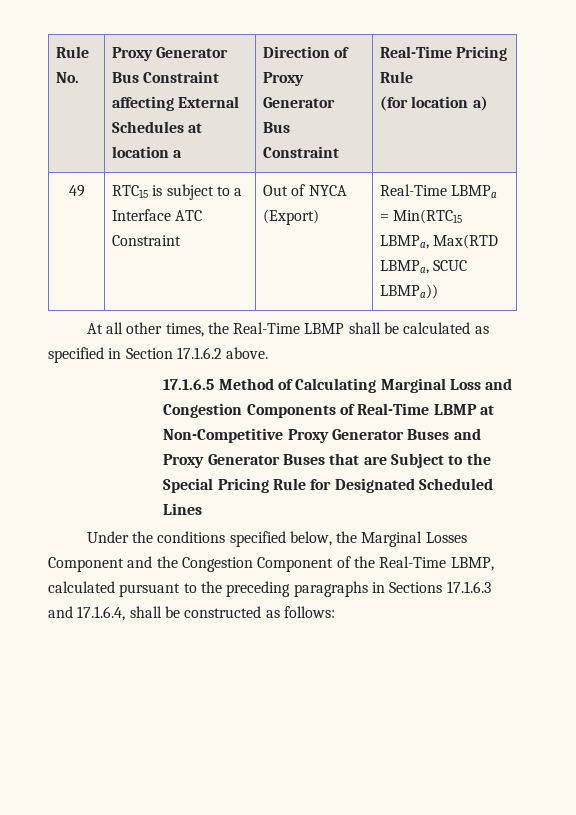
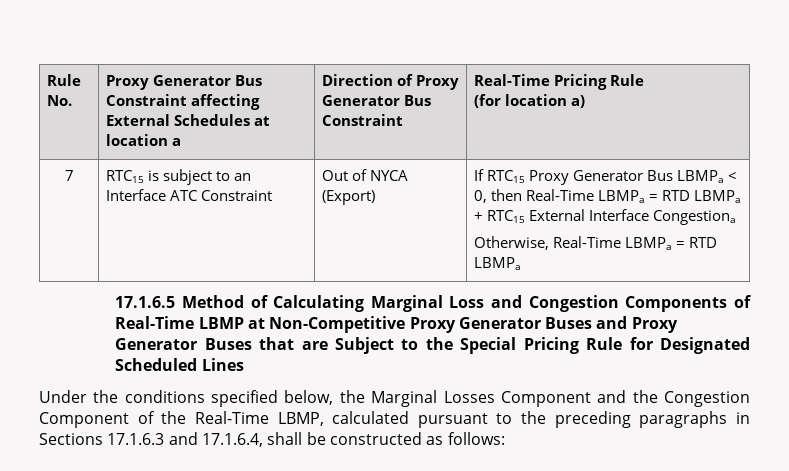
[68,185,85,197] 49 -> [64,170,74,181] 7
[234,188,243,196] a -> [233,173,251,181] an
[380,184,498,198] [380,209,463,224] [380,234,499,249] [380,260,468,274] [380,284,439,299] [86,322,489,337] [48,347,269,363] Real-Time LBMPa = Min(RTC15 LBMPa, Max(RTD LBMPa, SCUC LBMPa)) // At all other times, the Real-Time LBMP shall be calculated as specified in Section 17.1.6.2 above. -> [473,169,737,185] [473,189,741,203] [473,209,736,225] [473,236,717,250] [473,257,521,270] If RTC15 Proxy Generator Bus LBMPa < 0, then Real-Time LBMPa = RTD LBMPa + RTC15 External Interface Congestiona // Otherwise, Real-Time LBMPa = RTD LBMPa

